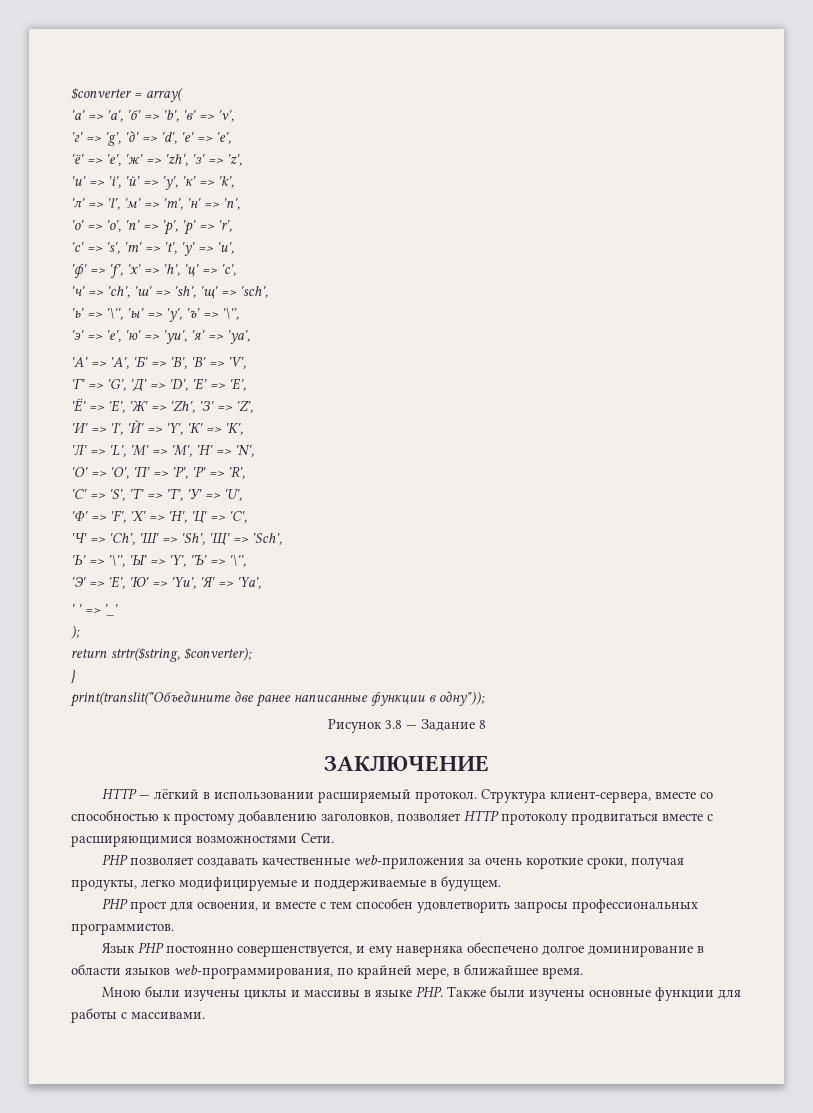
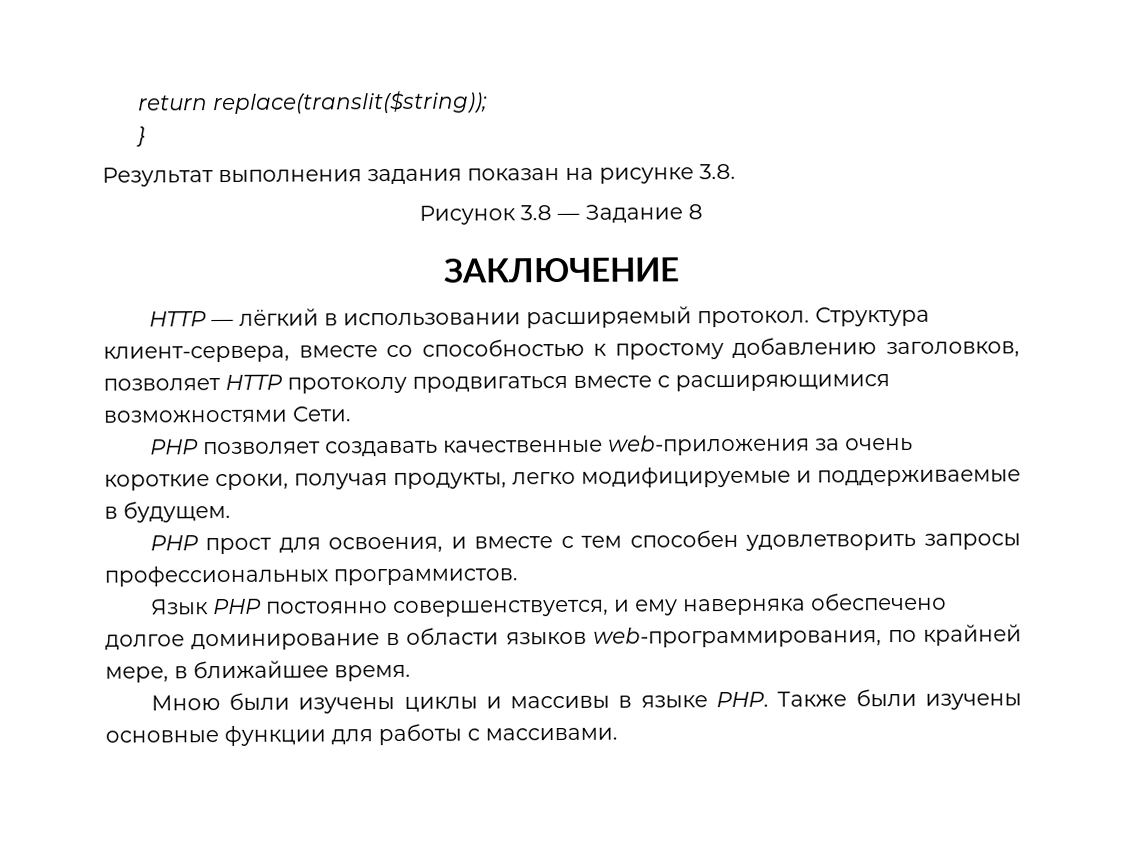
[71,87,183,102] [71,110,234,122] [71,131,231,146] [71,154,242,166] [71,176,234,190] [71,198,240,210] [71,220,232,235] [71,242,234,256] [71,264,236,278] [71,286,268,299] [71,308,239,322] [71,330,250,344] [71,357,246,369] [71,378,246,392] [71,398,253,413] [71,420,243,435] [71,444,254,457] [71,466,245,479] [71,488,242,501] [71,510,247,524] [71,533,282,546] [71,554,246,567] [71,576,261,589] [71,604,118,616] [71,625,80,639] [71,647,252,662] [70,669,76,684] [70,691,485,707] $converter = array( // 'а' => 'a', 'б' => 'b', 'в' => 'v', // 'г' => 'g', 'д' => 'd', 'е' => 'e', // 'ё' => 'e', 'ж' => 'zh', 'з' => 'z', // 'и' => 'i', 'й' => 'y', 'к' => 'k', // 'л' => 'l', 'м' => 'm', 'н' => 'n', // 'о' => 'o', 'п' => 'p', 'р' => 'r', // 'с' => 's', 'т' => 't', 'у' => 'u', // 'ф' => 'f', 'х' => 'h', 'ц' => 'c', // 'ч' => 'ch', 'ш' => 'sh', 'щ' => 'sch', // 'ь' => '\'', 'ы' => 'y', 'ъ' => '\'', // 'э' => 'e', 'ю' => 'yu', 'я' => 'ya', // 'А' => 'A', 'Б' => 'B', 'В' => 'V', // 'Г' => 'G', 'Д' => 'D', 'Е' => 'E', // 'Ё' => 'E', 'Ж' => 'Zh', 'З' => 'Z', // 'И' => 'I', 'Й' => 'Y', 'К' => 'K', // 'Л' => 'L', 'М' => 'M', 'Н' => 'N', // 'О' => 'O', 'П' => 'P', 'Р' => 'R', // 'С' => 'S', 'Т' => 'T', 'У' => 'U', // 'Ф' => 'F', 'Х' => 'H', 'Ц' => 'C', // 'Ч' => 'Ch', 'Ш' => 'Sh', 'Щ' => 'Sch', // 'Ь' => '\'', 'Ы' => 'Y', 'Ъ' => '\'', // 'Э' => 'E', 'Ю' => 'Yu', 'Я' => 'Ya', // ' ' => '_' // ); // return strtr($string, $converter); // } // print(translit("Объедините две ранее написанные функции в одну")); -> [137,90,488,115] [135,126,146,147] [102,163,736,187] return replace(translit($string)); // } // Результат выполнения задания показан на рисунке 3.8.

